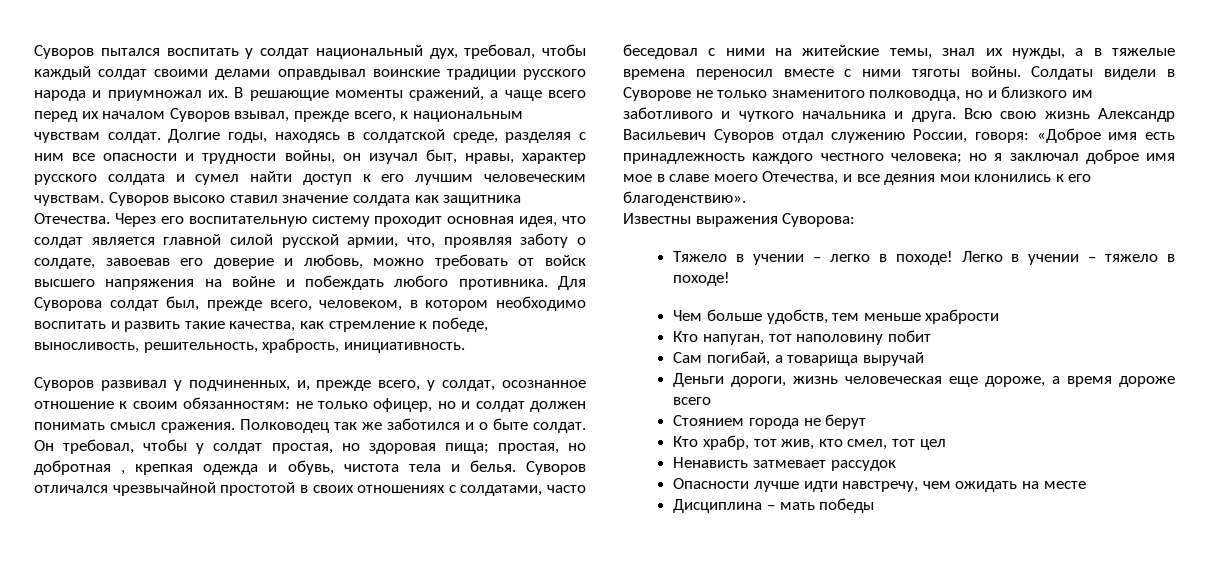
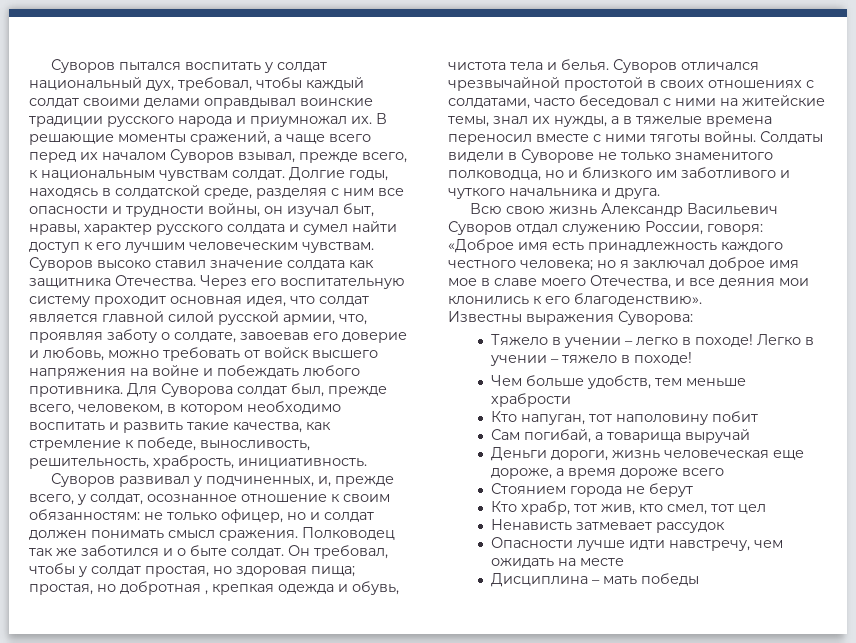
(956, 116) none -> (660, 193) //

